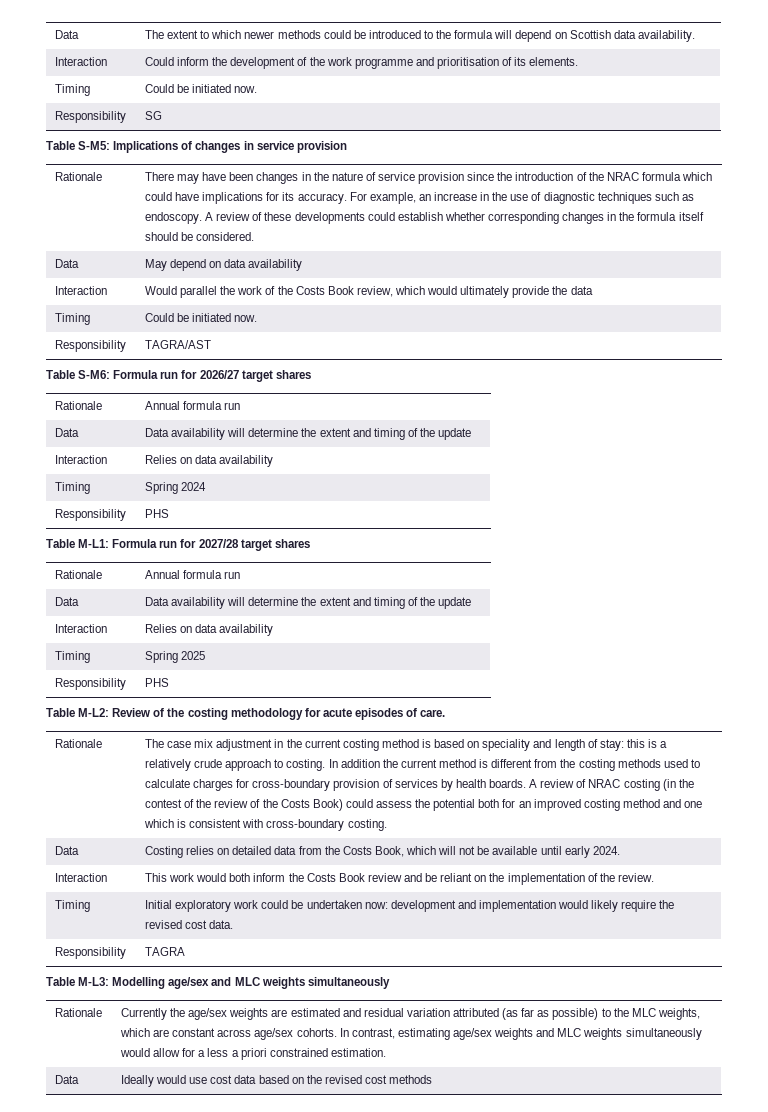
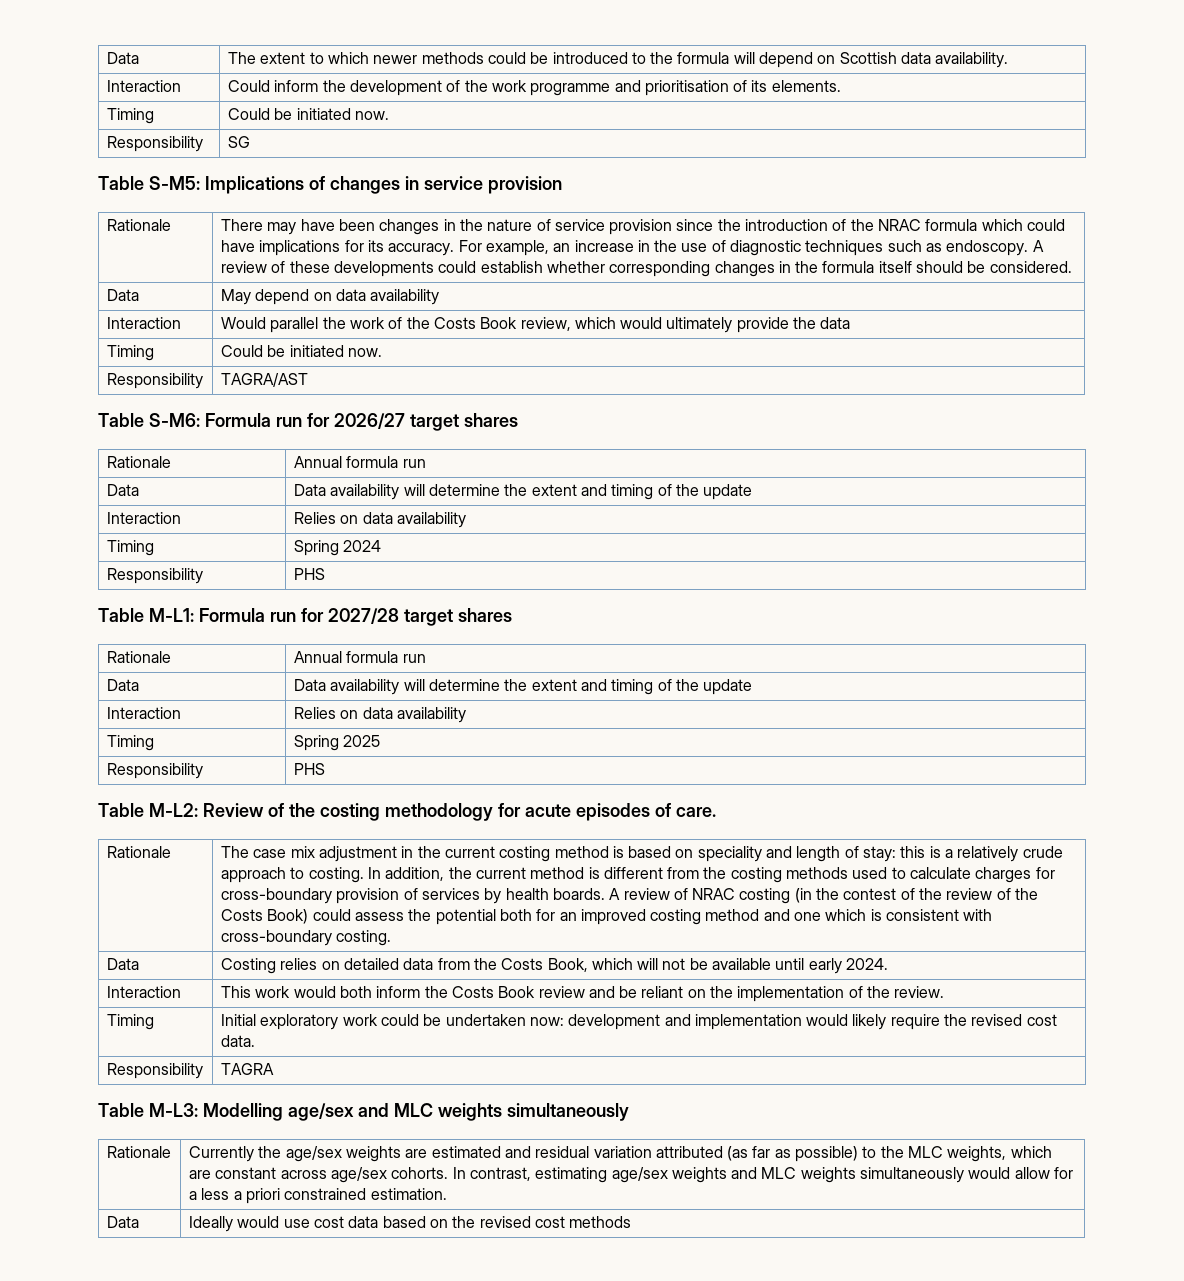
[340,759,380,768] addition -> [385,867,445,881] addition,

